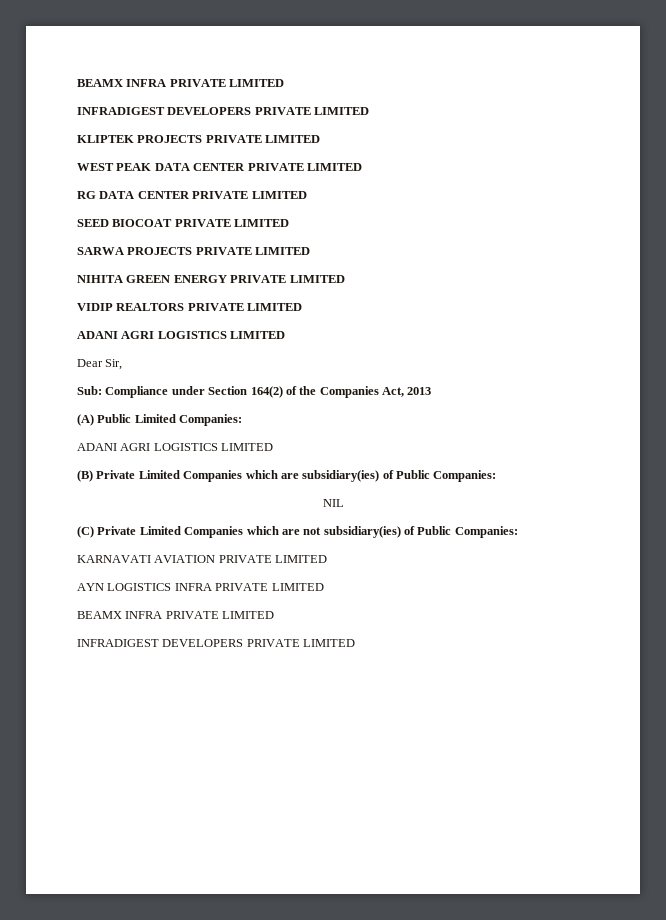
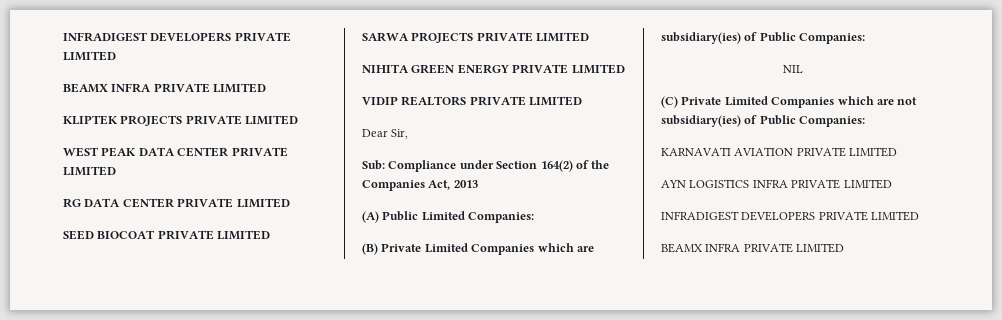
[77,79,285,87] [77,107,252,115] BEAMX INFRA PRIVATE LIMITED // INFRADIGEST DEVELOPERS -> [63,32,291,42] [63,51,116,61] [63,83,152,93] INFRADIGEST DEVELOPERS PRIVATE LIMITED // BEAMX INFRA
[77,331,286,339] // ADANI AGRI LOGISTICS LIMITED -> (583, 101) none
[77,443,274,451] // ADANI AGRI LOGISTICS LIMITED -> (535, 217) none
[77,611,275,619] [77,639,356,647] // BEAMX INFRA PRIVATE LIMITED // INFRADIGEST DEVELOPERS PRIVATE LIMITED -> [661,211,920,221] [661,243,845,253] // INFRADIGEST DEVELOPERS PRIVATE LIMITED // BEAMX INFRA PRIVATE LIMITED

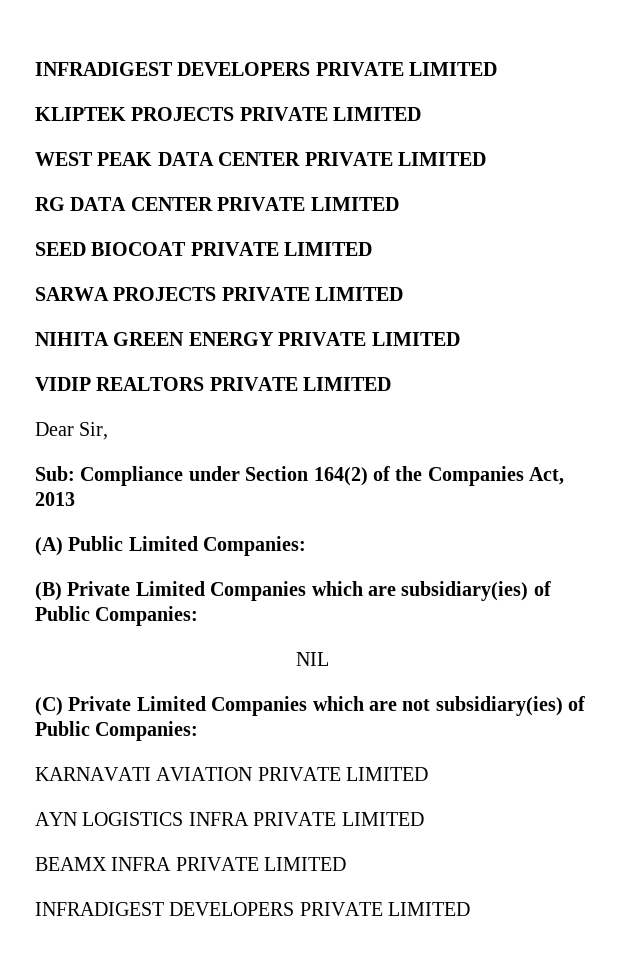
[63,32,291,42] [63,51,116,61] [63,83,267,93] INFRADIGEST DEVELOPERS PRIVATE LIMITED // BEAMX INFRA PRIVATE LIMITED -> [35,62,498,76] INFRADIGEST DEVELOPERS PRIVATE LIMITED
[661,211,920,221] [661,243,845,253] // INFRADIGEST DEVELOPERS PRIVATE LIMITED // BEAMX INFRA PRIVATE LIMITED -> [35,857,347,871] [35,902,471,916] // BEAMX INFRA PRIVATE LIMITED // INFRADIGEST DEVELOPERS PRIVATE LIMITED

